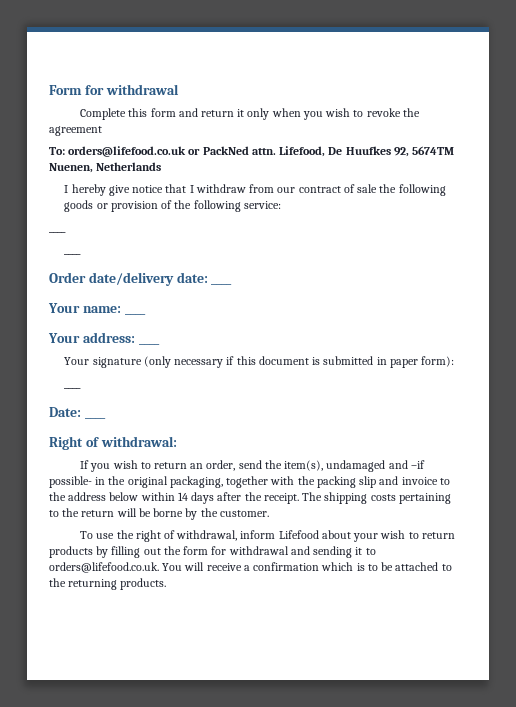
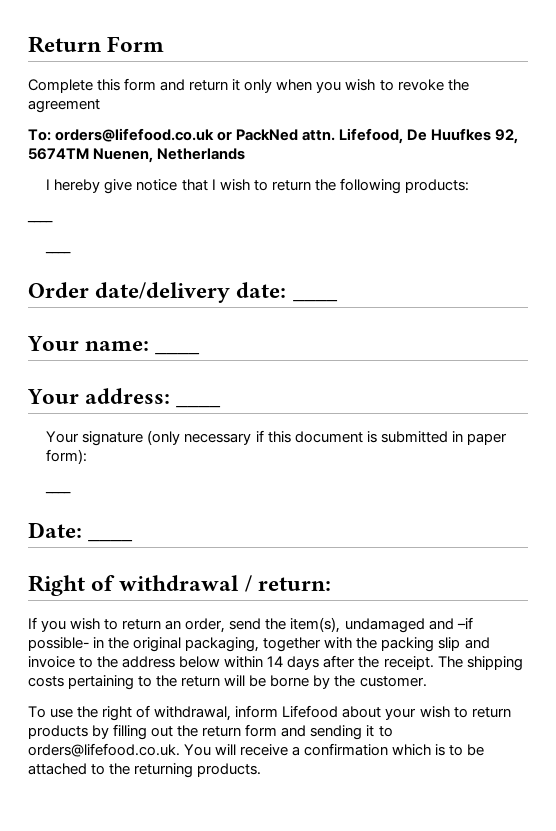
(49, 90) none -> [28,36,101,53] Return
[84,84,179,95] for withdrawal -> (165, 44) none
[195,184,446,196] [64,200,281,212] withdraw from our contract of sale the following goods or provision of the following service: -> [219,178,469,194] wish to return the following products:
[100,436,177,447] withdrawal: -> [119,575,331,592] withdrawal / return:
[183,546,289,555] form for withdrawal -> [202,724,278,737] return form

